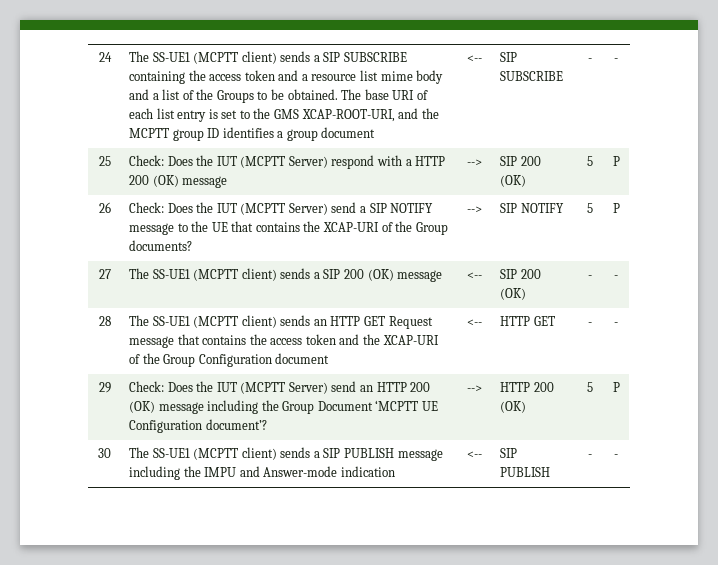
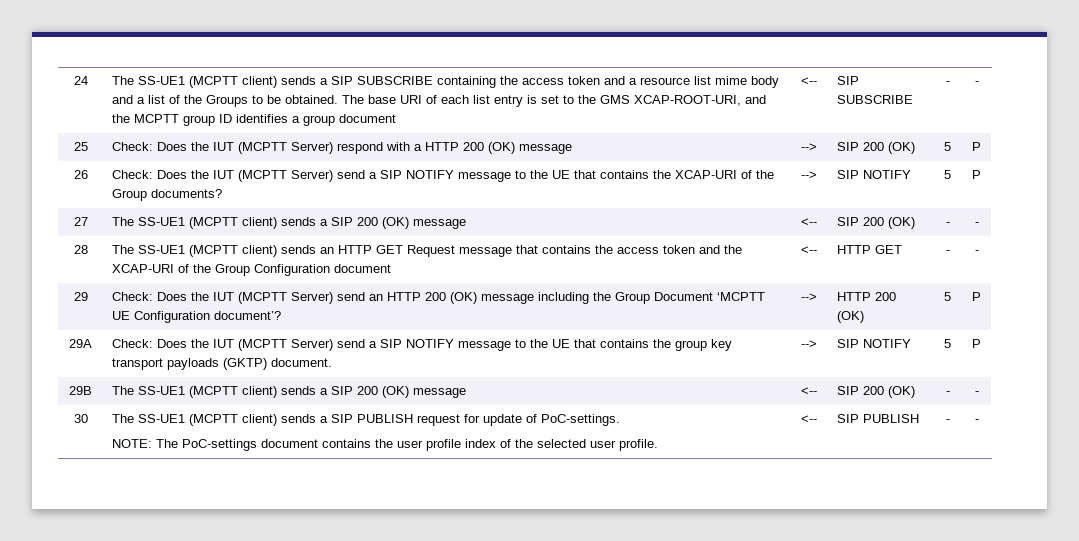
(620, 387) none -> [69,339,92,348] [112,339,733,351] [112,358,333,370] [801,340,817,348] [837,339,912,348] [944,339,951,348] [972,339,981,348] [69,386,92,395] [112,386,467,398] [801,387,817,395] [837,386,916,398] [945,391,950,395] [974,391,979,395] // 29A | Check: Does the IUT (MCPTT Server) send a SIP NOTIFY message to the UE that contains the group key transport payloads (GKTP) document. | --> | SIP NOTIFY | 5 | P // 29B | The SS-UE1 (MCPTT client) sends a SIP 200 (OK) message | <-- | SIP 200 (OK) | - | -
[397,449,443,461] [129,466,395,480] message including the IMPU and Answer-mode indication -> [417,414,621,426] [112,439,659,451] request for update of PoC-settings. // NOTE: The PoC-settings document contains the user profile index of the selected user profile.

